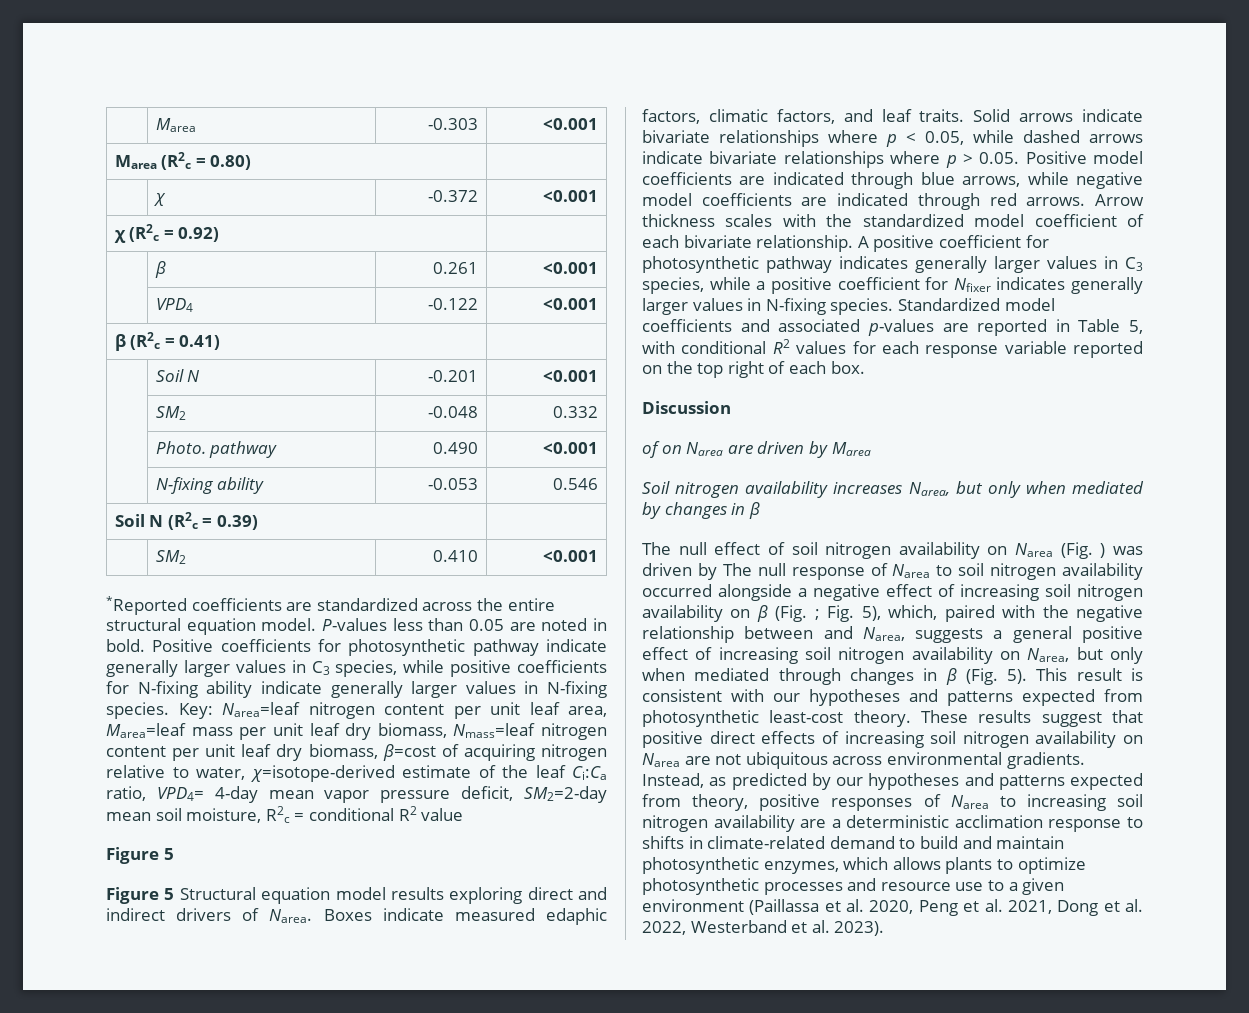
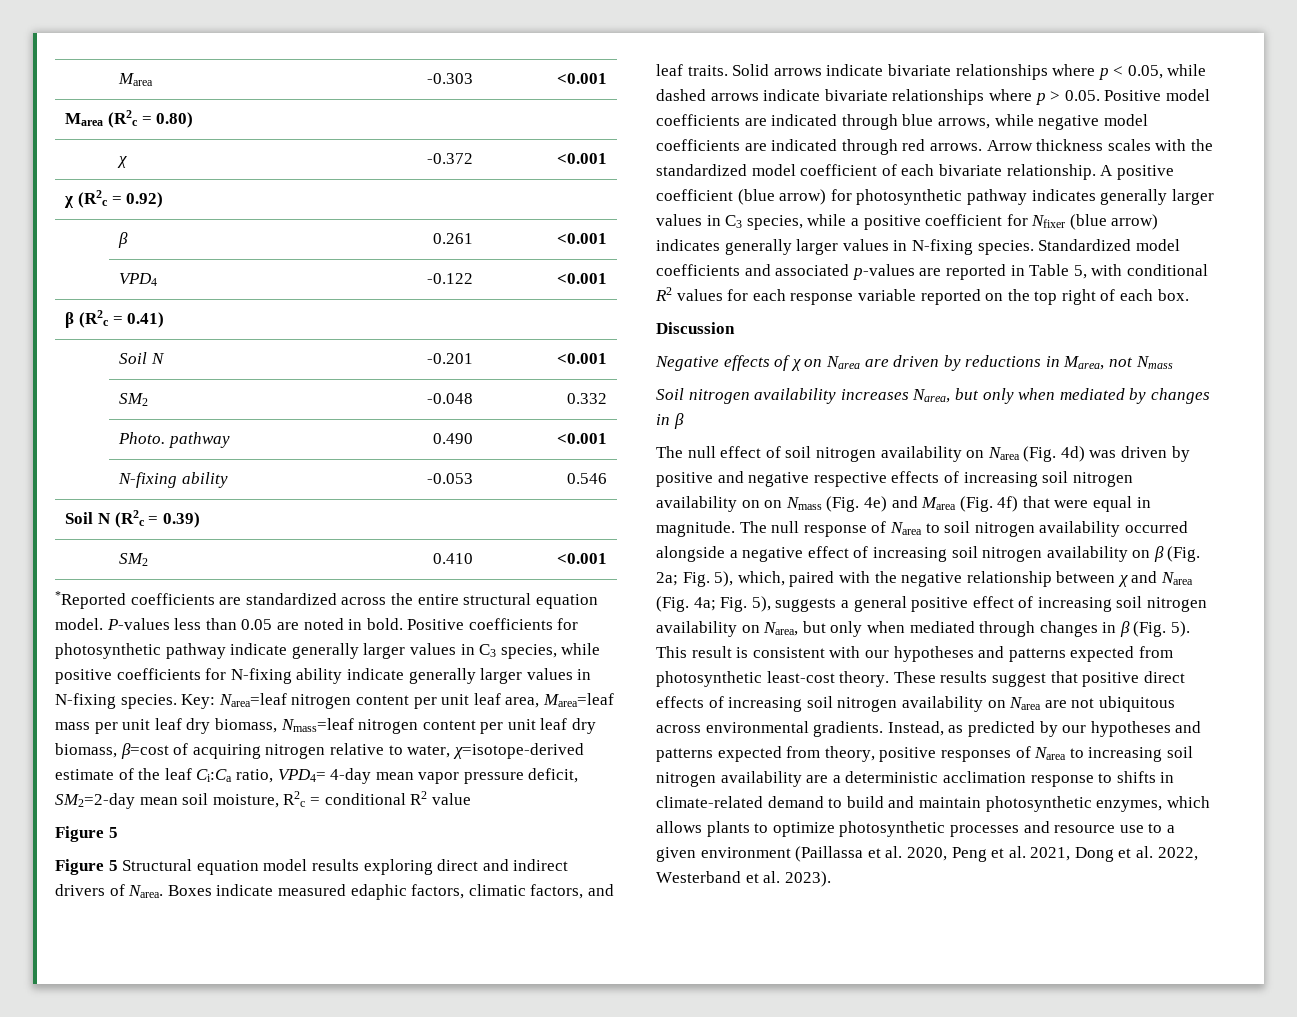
(1021, 241) none -> [737,189,827,205] (blue arrow)
(991, 285) none -> [1069,214,1159,230] (blue arrow)
[642,441,660,458] of -> [655,355,801,371] Negative effects of χ
[831,442,871,456] Marea -> [965,355,1173,370] reductions in Marea, not Nmass
[1100,543,1106,558] ) -> [1060,446,1085,462] 4d)
(717, 571) none -> [656,471,1133,487] [656,496,1151,512] [656,521,735,537] positive and negative respective effects of increasing soil nitrogen availability on on Nmass (Fig. 4e) and Marea (Fig. 4f) that were equal in magnitude.
[814,609,820,620] ; -> [656,572,678,586] 2a;
[823,626,905,641] and Narea, -> [1117,571,1194,587] [656,596,771,612] χ and Narea (Fig. 4a; Fig. 5),

